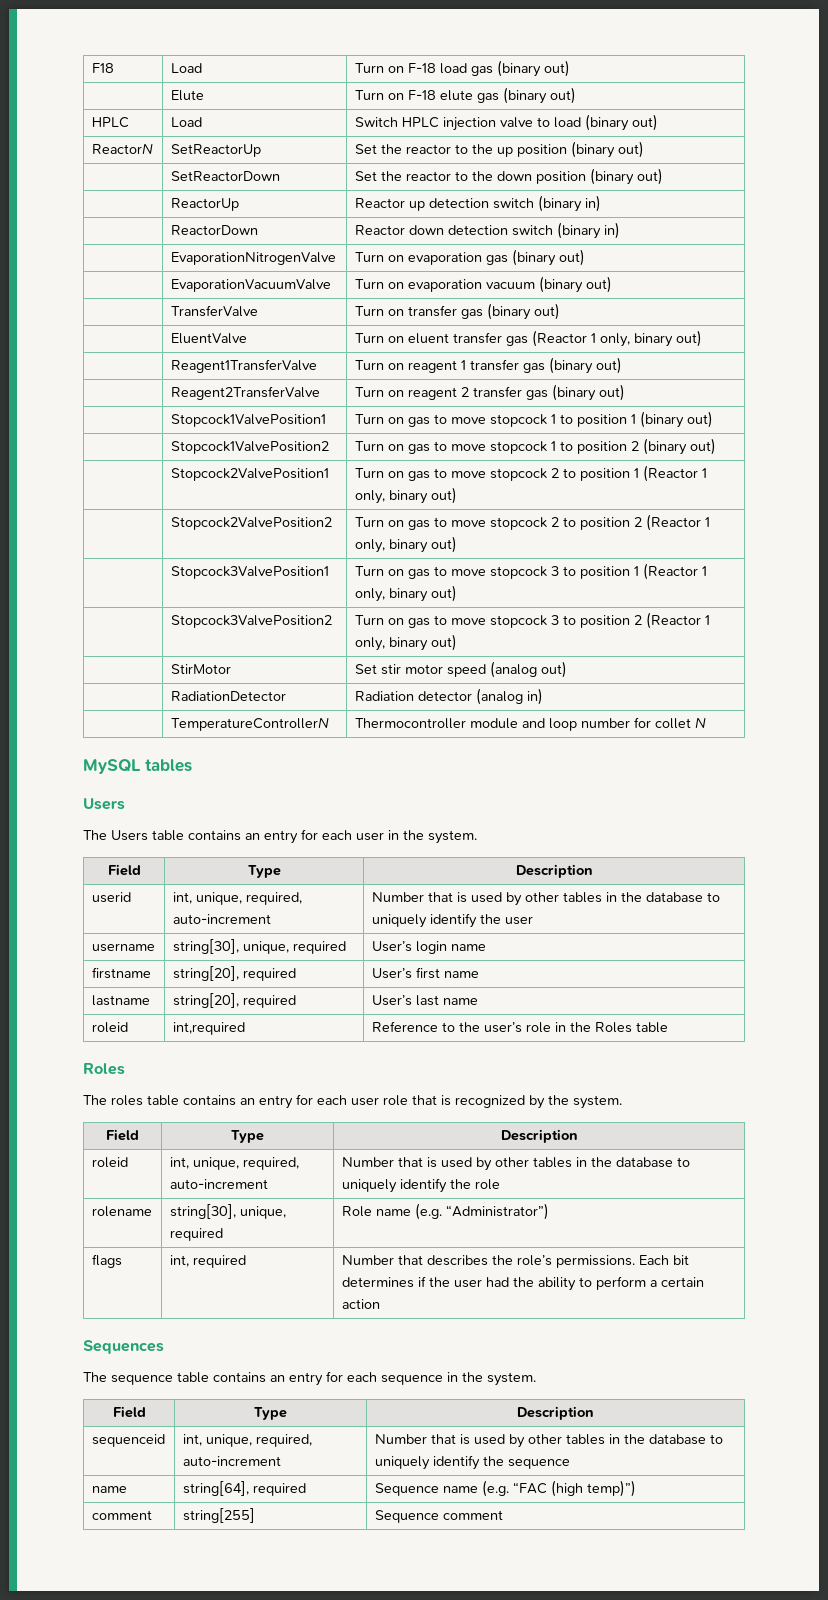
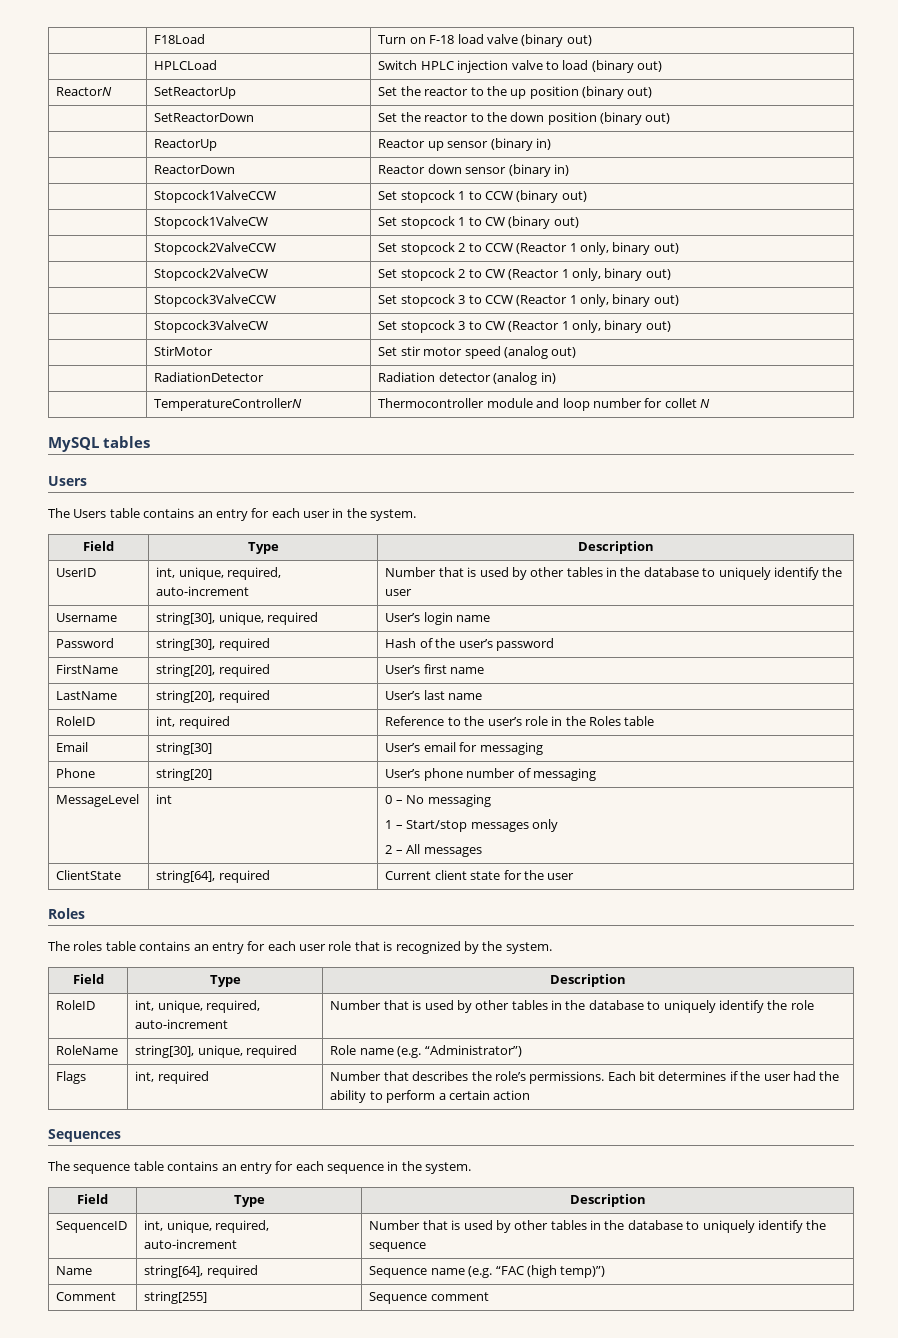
[91,63,114,73] [170,63,202,73] F18 | Load -> [154,34,206,44] | F18Load
[470,60,570,77] [170,90,204,101] [354,87,576,104] [91,117,129,128] [170,117,202,127] gas (binary out) // | Elute | Turn on F-18 elute gas (binary out) // HPLC | Load -> [486,34,592,47] [154,60,218,70] valve (binary out) // | HPLCLoad
[428,198,534,209] detection switch -> [447,141,489,148] sensor
[447,222,620,239] [170,252,336,265] [354,249,585,266] [170,279,331,292] [354,276,612,293] [170,305,258,317] [354,303,560,320] [170,333,247,344] [354,330,702,347] [170,359,317,373] [354,357,622,374] [170,386,320,400] [354,384,625,401] [170,414,326,427] [354,411,713,428] [170,441,329,454] [354,438,716,455] [170,468,329,481] [354,465,707,482] [354,487,457,504] [170,517,332,530] [354,514,710,531] [354,536,457,553] [170,566,329,579] [354,563,707,580] [354,585,457,602] [170,615,332,628] [354,615,642,628] detection switch (binary in) // | EvaporationNitrogenValve | Turn on evaporation gas (binary out) // | EvaporationVacuumValve | Turn on evaporation vacuum (binary out) // | TransferValve | Turn on transfer gas (binary out) // | EluentValve | Turn on eluent transfer gas (Reactor 1 only, binary out) // | Reagent1TransferValve | Turn on reagent 1 transfer gas (binary out) // | Reagent2TransferValve | Turn on reagent 2 transfer gas (binary out) // | Stopcock1ValvePosition1 | Turn on gas to move stopcock 1 to position 1 (binary out) // | Stopcock1ValvePosition2 | Turn on gas to move stopcock 1 to position 2 (binary out) // | Stopcock2ValvePosition1 | Turn on gas to move stopcock 2 to position 1 (Reactor 1 only, binary out) // | Stopcock2ValvePosition2 | Turn on gas to move stopcock 2 to position 2 (Reactor 1 only, binary out) // | Stopcock3ValvePosition1 | Turn on gas to move stopcock 3 to position 1 (Reactor 1 only, binary out) // | Stopcock3ValvePosition2 | Turn on gas to move stopcock 3 to position 2 -> [465,164,569,177] [154,190,277,203] [378,190,587,203] [154,216,269,229] [378,216,579,229] [154,242,277,255] [378,242,679,255] [154,268,269,281] [378,268,671,281] [154,294,277,307] [378,294,679,307] [154,320,269,333] [378,320,505,333] sensor (binary in) // | Stopcock1ValveCCW | Set stopcock 1 to CCW (binary out) // | Stopcock1ValveCW | Set stopcock 1 to CW (binary out) // | Stopcock2ValveCCW | Set stopcock 2 to CCW (Reactor 1 only, binary out) // | Stopcock2ValveCW | Set stopcock 2 to CW (Reactor 1 only, binary out) // | Stopcock3ValveCCW | Set stopcock 3 to CCW (Reactor 1 only, binary out) // | Stopcock3ValveCW | Set stopcock 3 to CW
[91,892,131,903] userid -> [56,568,97,577] UserID
[91,943,155,952] username -> [56,613,118,622] Username
[91,967,151,979] firstname -> [56,638,115,648] [156,638,270,651] [385,638,554,651] [56,664,119,674] Password | string[30], required | Hash of the user’s password // FirstName
[91,995,150,1006] lastname -> [56,691,118,700] LastName
[91,1022,128,1033] [172,1022,245,1035] roleid | int,required -> [56,716,96,726] [156,716,230,729] RoleID | int, required
(668, 1027) none -> [56,742,89,752] [156,742,213,755] [385,742,543,755] [56,768,96,778] [156,768,213,781] [385,768,596,781] [56,794,140,807] [156,794,173,804] [385,794,491,807] [385,819,558,832] [385,844,482,857] [56,870,122,880] [156,870,270,883] [385,870,575,880] // Email | string[30] | User’s email for messaging // Phone | string[20] | User’s phone number of messaging // MessageLevel | int | 0 – No messaging // 1 – Start/stop messages only // 2 – All messages // ClientState | string[64], required | Current client state for the user
[91,1157,128,1168] roleid -> [56,1000,96,1010] RoleID
[91,1206,152,1217] rolename -> [56,1045,119,1055] RoleName
[91,1254,122,1268] flags -> [56,1071,87,1084] Flags
[91,1434,165,1447] sequenceid -> [56,1221,128,1233] SequenceID
[91,1486,127,1493] name -> [56,1266,93,1275] Name
[91,1510,152,1520] comment -> [56,1292,117,1301] Comment

